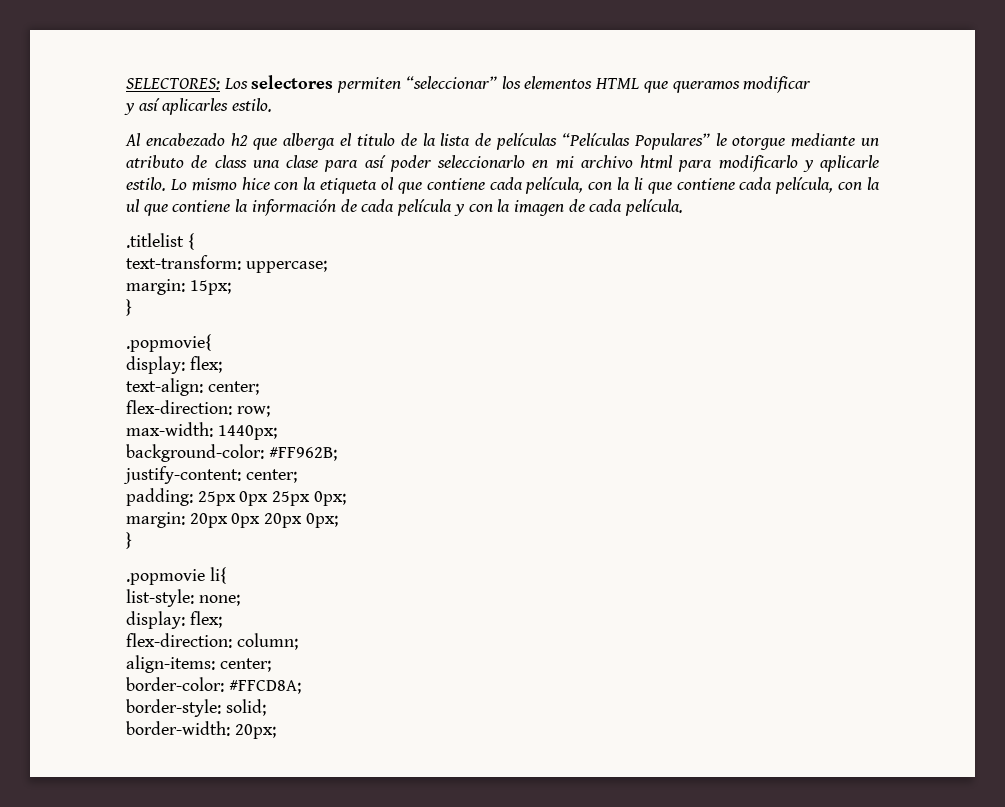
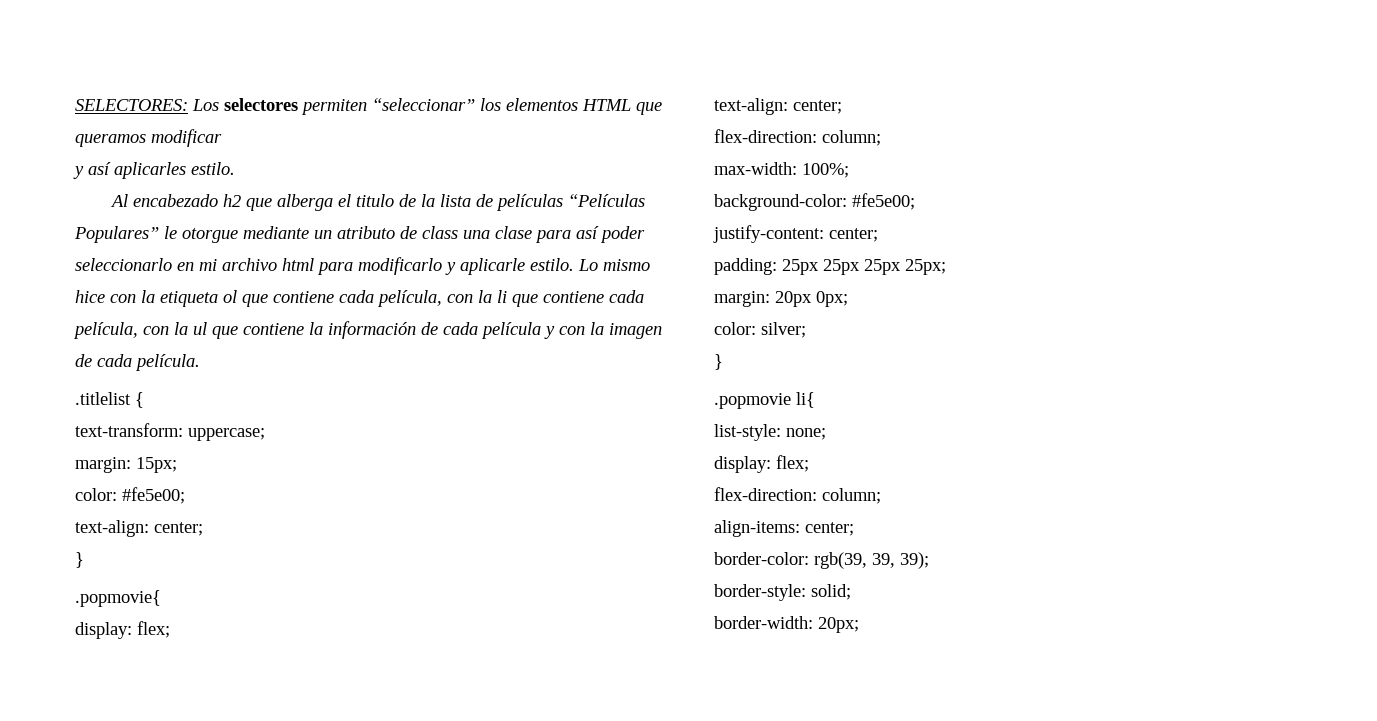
(231, 287) none -> [75,487,185,504] [75,520,203,537] // color: #fe5e00; // text-align: center;
[236,405,270,417] row; -> [822,130,881,146] column;
[217,425,277,440] 1440px; -> [802,163,849,178] 100%;
[268,447,337,461] #FF962B; -> [852,193,915,210] #fe5e00;
[239,491,346,506] 0px 25px 0px; -> [823,259,946,275] 25px 25px 25px;
[231,513,338,528] 0px 20px 0px; -> [816,291,848,307] [714,322,806,338] 0px; // color: silver;
[228,680,301,694] #FFCD8A; -> [814,552,929,569] rgb(39, 39, 39);

